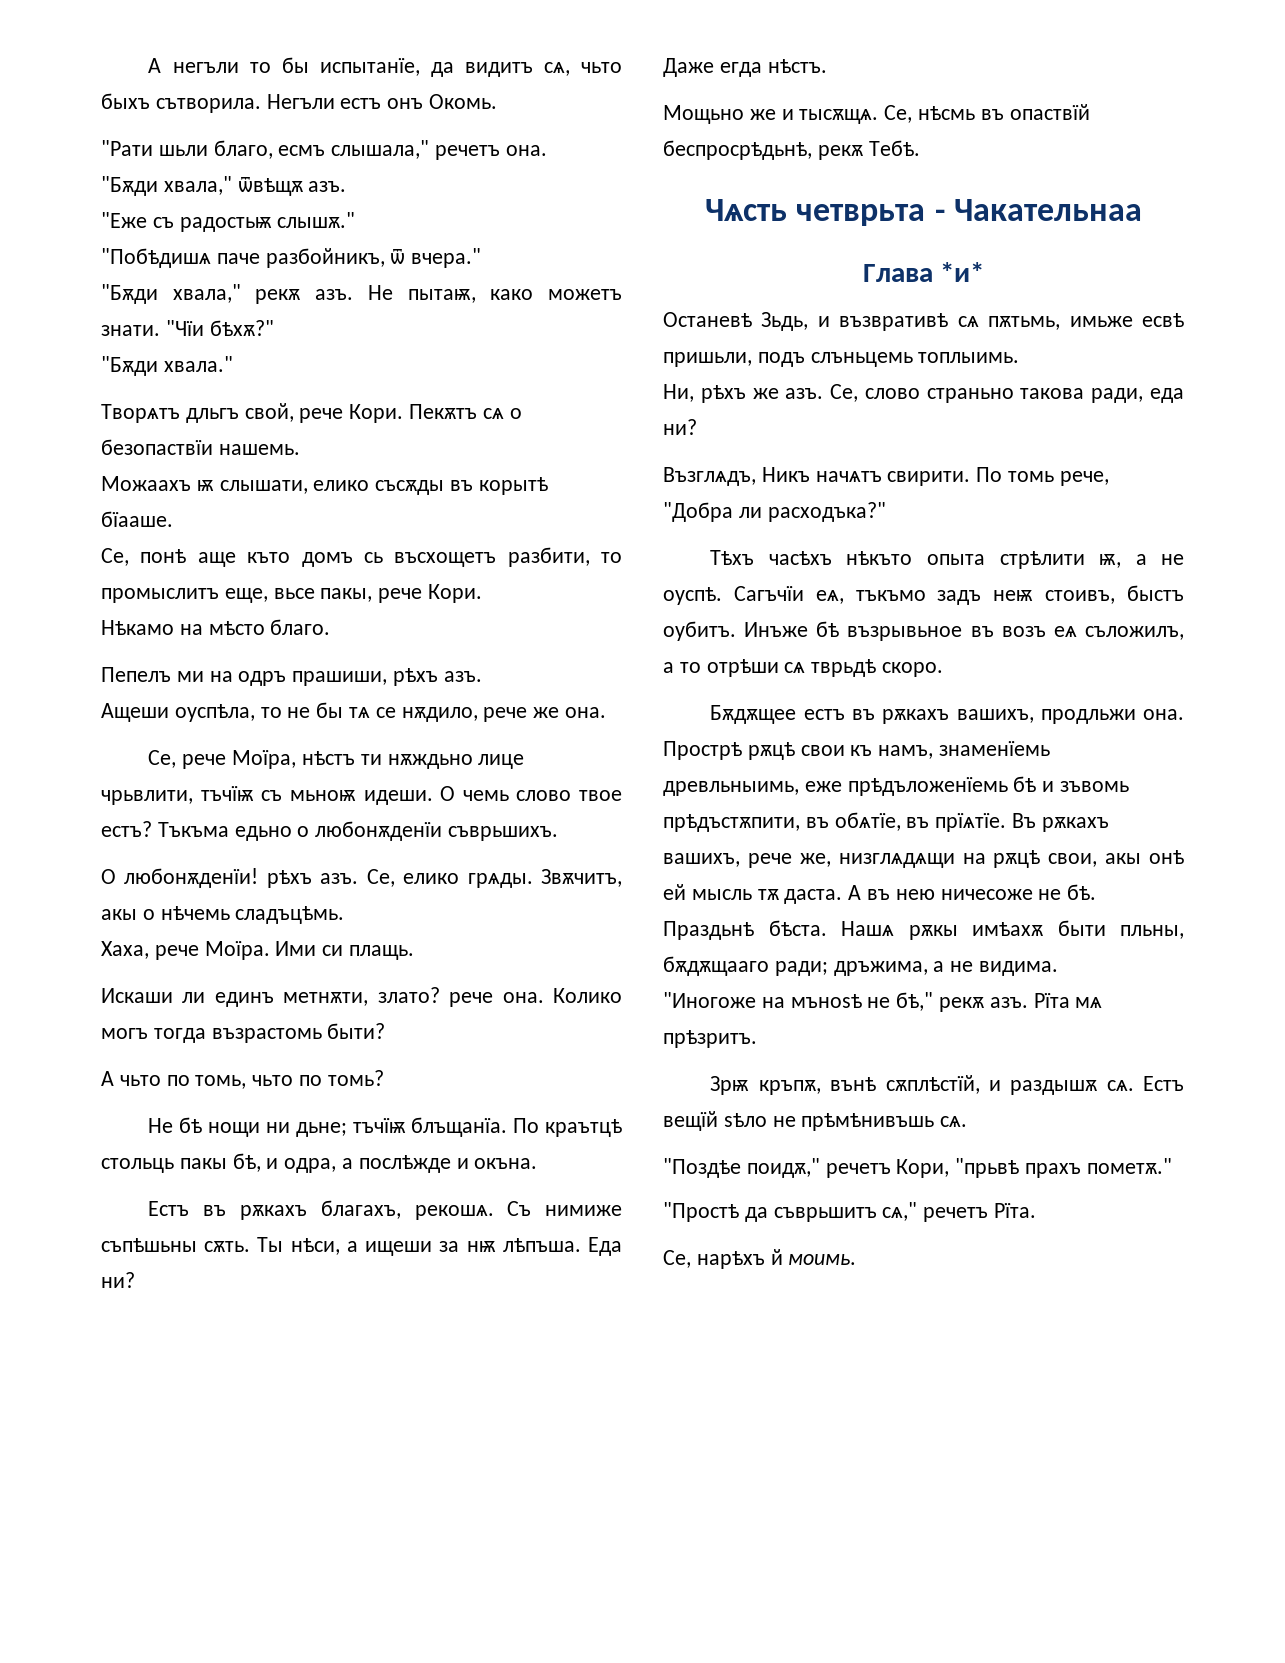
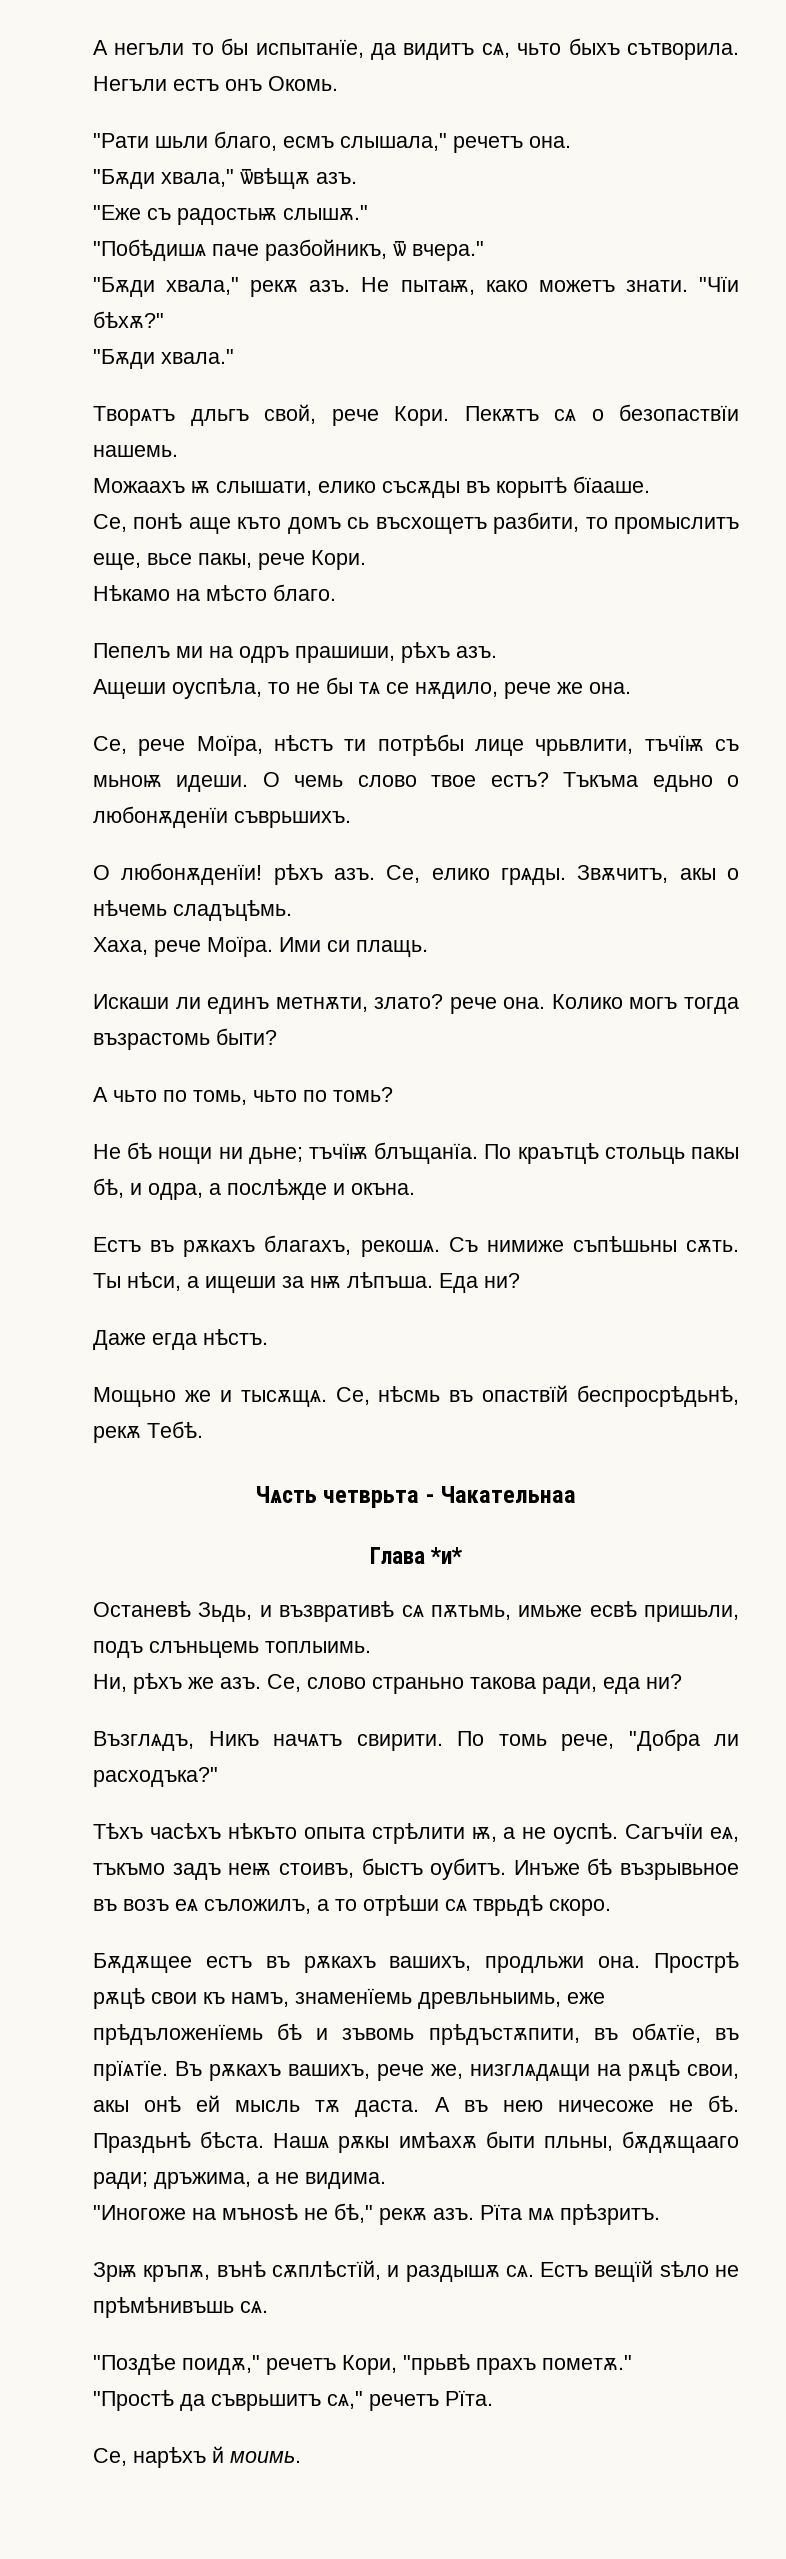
[387,754,473,769] нѫждьно -> [377,734,464,756] потрѣбы

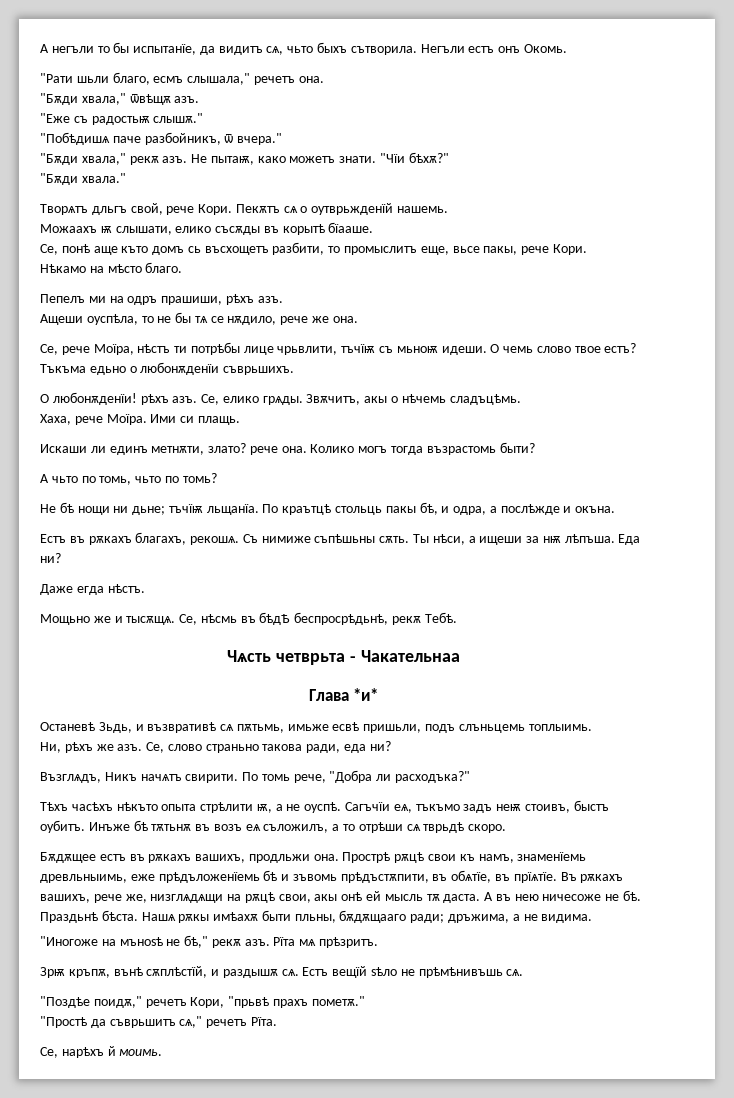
[619,404,739,421] безопаствїи -> [311,203,394,215] оутврьжденїй
[374,1142,479,1164] блъщанїа. -> [206,504,259,515] льщанїа.
[482,1385,569,1402] опаствїй -> [259,612,291,625] бѣдѢ
[620,1863,739,1880] възрывьное -> [151,824,192,831] тѫтьнѫ

